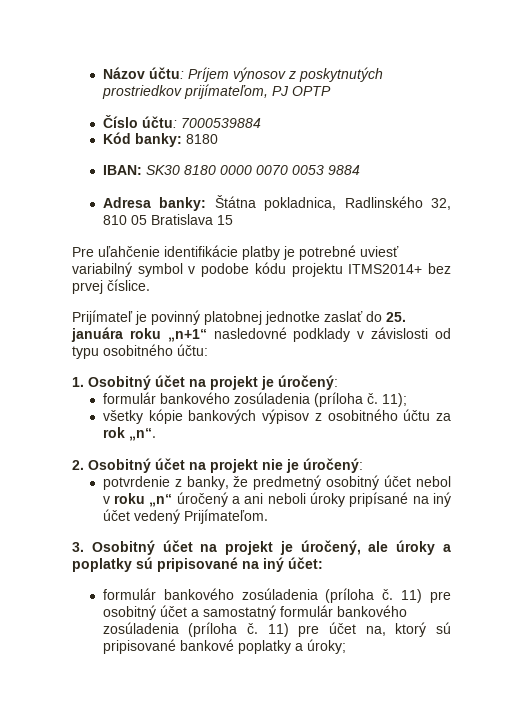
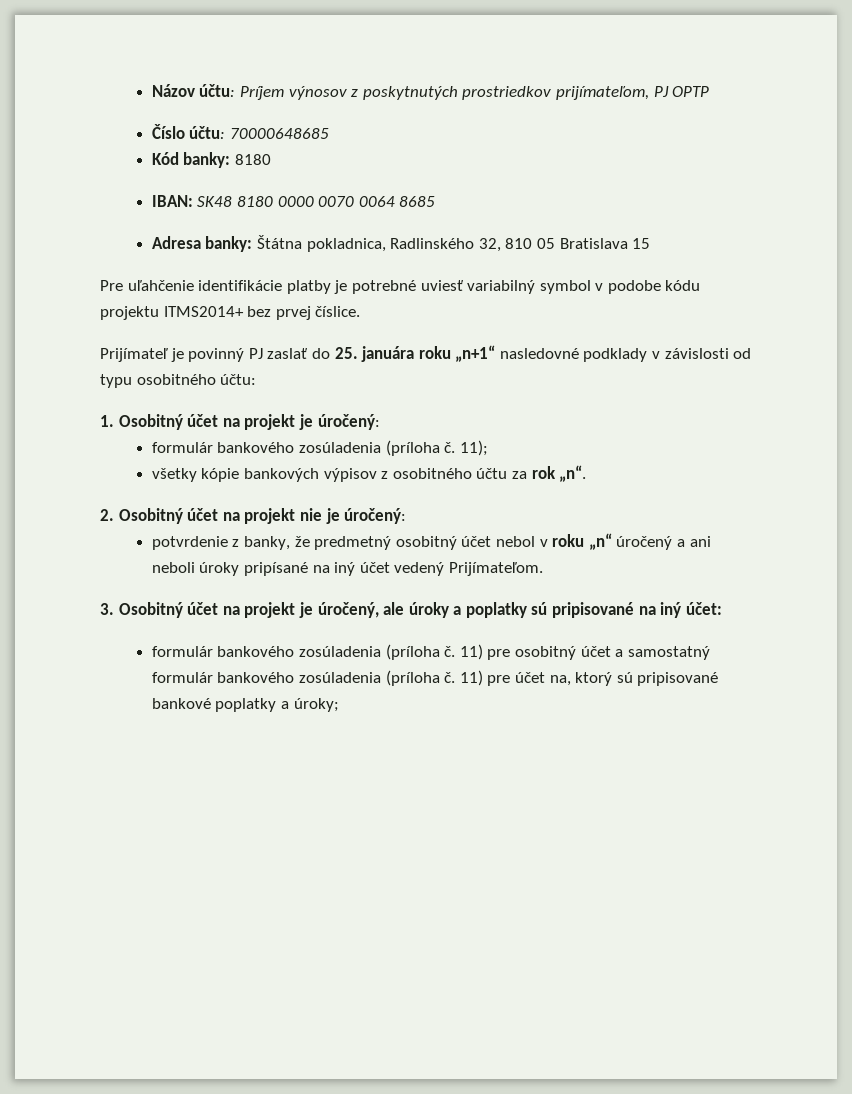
[180,118,261,128] 7000539884 -> [230,128,330,139] 70000648685
[145,165,180,175] SK30 -> [197,196,233,207] SK48
[291,165,360,175] 0053 9884 -> [358,196,436,207] 0064 8685
[204,311,320,325] platobnej jednotke -> [248,348,263,359] PJ

